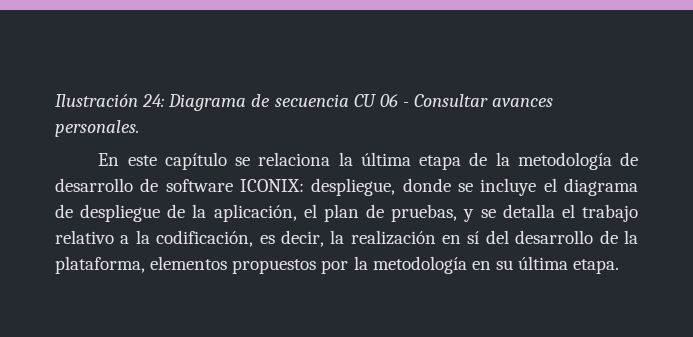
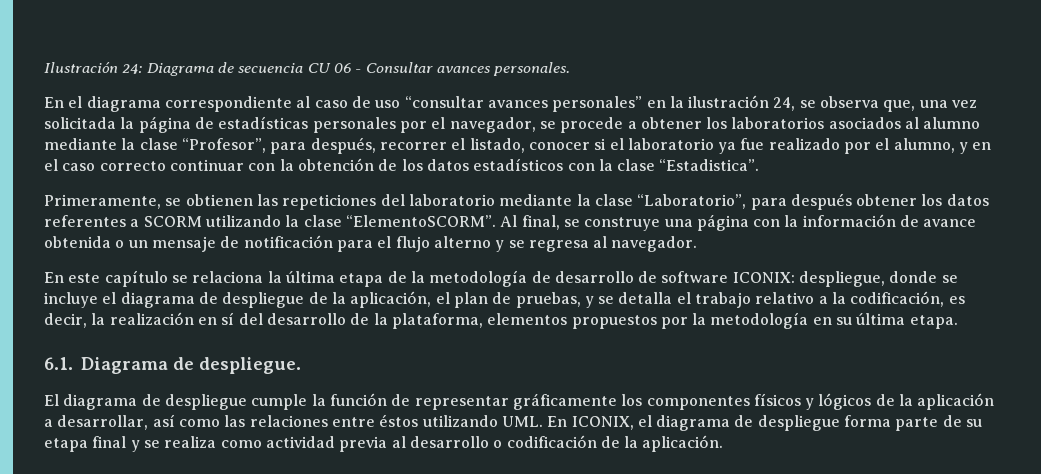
(139, 128) none -> [44,95,978,112] [44,116,981,133] [44,137,992,154] [44,158,760,171] [44,193,989,210] [44,214,977,231] [44,235,698,252] // En el diagrama correspondiente al caso de uso “consultar avances personales” en la ilustración 24, se observa que, una vez solicitada la página de estadísticas personales por el navegador, se procede a obtener los laboratorios asociados al alumno mediante la clase “Profesor”, para después, recorrer el listado, conocer si el laboratorio ya fue realizado por el alumno, y en el caso correcto continuar con la obtención de los datos estadísticos con la clase “Estadistica”. // Primeramente, se obtienen las repeticiones del laboratorio mediante la clase “Laboratorio”, para después obtener los datos referentes a SCORM utilizando la clase “ElementoSCORM”. Al final, se construye una página con la información de avance obtenida o un mensaje de notificación para el flujo alterno y se regresa al navegador.
(620, 266) none -> [44,357,301,374] [44,393,995,410] [44,414,983,431] [44,435,724,452] // 6.1. Diagrama de despliegue. // El diagrama de despliegue cumple la función de representar gráficamente los componentes físicos y lógicos de la aplicación a desarrollar, así como las relaciones entre éstos utilizando UML. En ICONIX, el diagrama de despliegue forma parte de su etapa final y se realiza como actividad previa al desarrollo o codificación de la aplicación.

